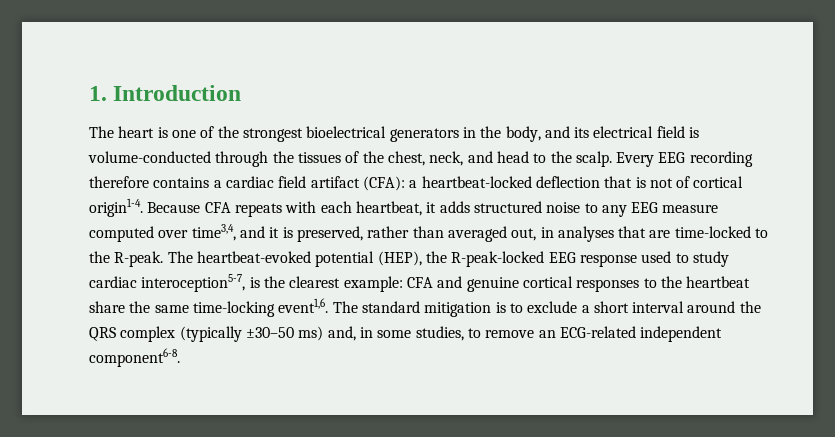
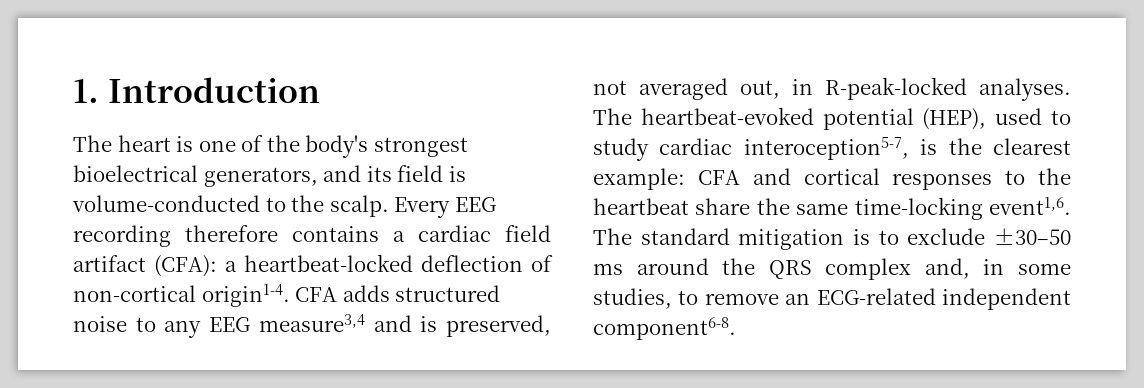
(239, 132) none -> [305,135,369,158] body's
[389,126,541,142] generators in the body, -> [203,167,318,187] generators,
[593,126,654,138] electrical -> (392, 174) none
[215,151,529,167] through the tissues of the chest, neck, and head -> (260, 203) none
[604,176,744,188] [89,198,437,217] that is not of cortical origin1-4. Because CFA repeats with each heartbeat, it -> [531,255,553,272] [73,284,338,307] of non-cortical origin1-4. CFA
[662,204,719,213] [89,224,769,242] [89,251,637,267] measure computed over time3,4, and it is preserved, rather than averaged out, in analyses that are time-locked to the R-peak. The heartbeat-evoked potential (HEP), the R-peak-locked EEG response -> [258,314,551,337] [593,77,1071,101] [593,107,987,130] measure3,4 and is preserved, not averaged out, in R-peak-locked analyses. The heartbeat-evoked potential (HEP),
[466,277,519,292] genuine -> (791, 176) none
[581,301,685,313] a short interval -> [994,228,1071,245] [593,263,623,275] ±30–50 ms
[179,326,324,342] (typically ±30–50 ms) -> (912, 269) none

